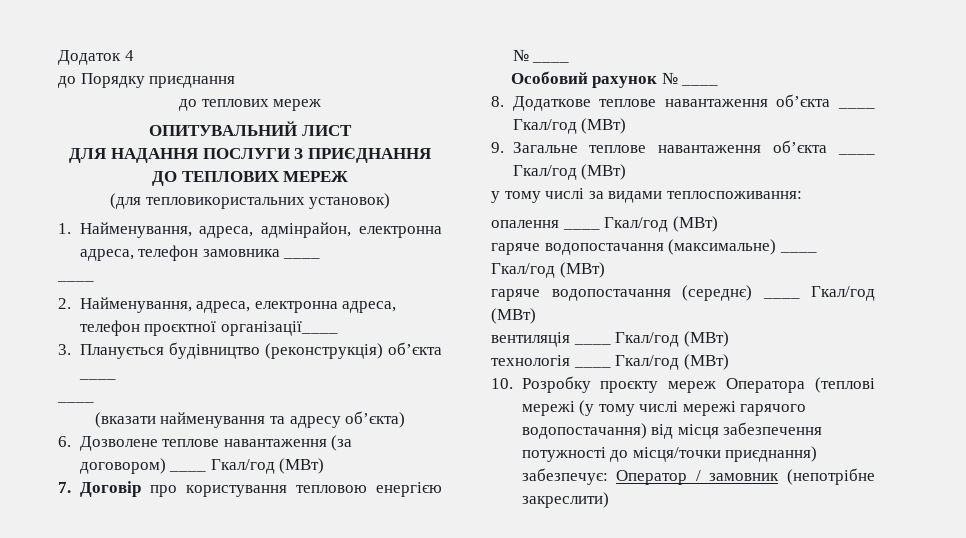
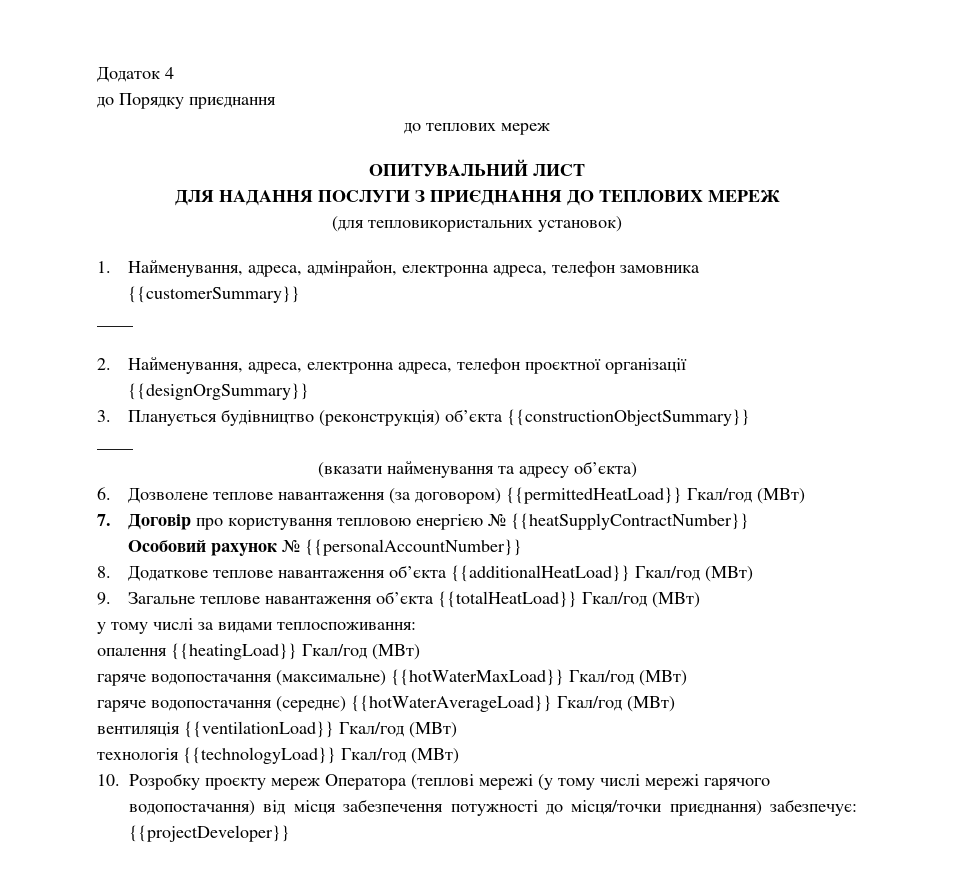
[283,257,321,259] ____ -> [127,286,300,303] {{customerSummary}}
[220,321,338,336] організації____ -> [604,358,687,374] [127,383,309,400] організації {{designOrgSummary}}
[78,378,116,380] ____ -> [506,409,750,426] {{constructionObjectSummary}}
[169,470,207,472] ____ -> [505,487,682,504] {{permittedHeatLoad}}
[532,61,570,63] ____ -> [510,513,749,530] {{heatSupplyContractNumber}}
[681,84,719,86] ____ -> [304,539,522,556] {{personalAccountNumber}}
[838,107,875,109] ____ -> [450,565,630,582] {{additionalHeatLoad}}
[838,153,875,155] ____ -> [437,591,577,608] {{totalHeatLoad}}
[562,228,600,230] ____ -> [171,643,297,660] {{heatingLoad}}
[779,251,817,253] ____ -> [391,669,564,686] {{hotWaterMaxLoad}}
[762,297,800,299] ____ -> [351,695,552,712] {{hotWaterAverageLoad}}
[573,343,611,345] ____ -> [184,721,334,738] {{ventilationLoad}}
[573,366,611,368] ____ -> [183,747,336,764] {{technologyLoad}}
[616,468,875,485] [521,492,609,508] Оператор / замовник (непотрібне закреслити) -> [129,825,290,842] {{projectDeveloper}}

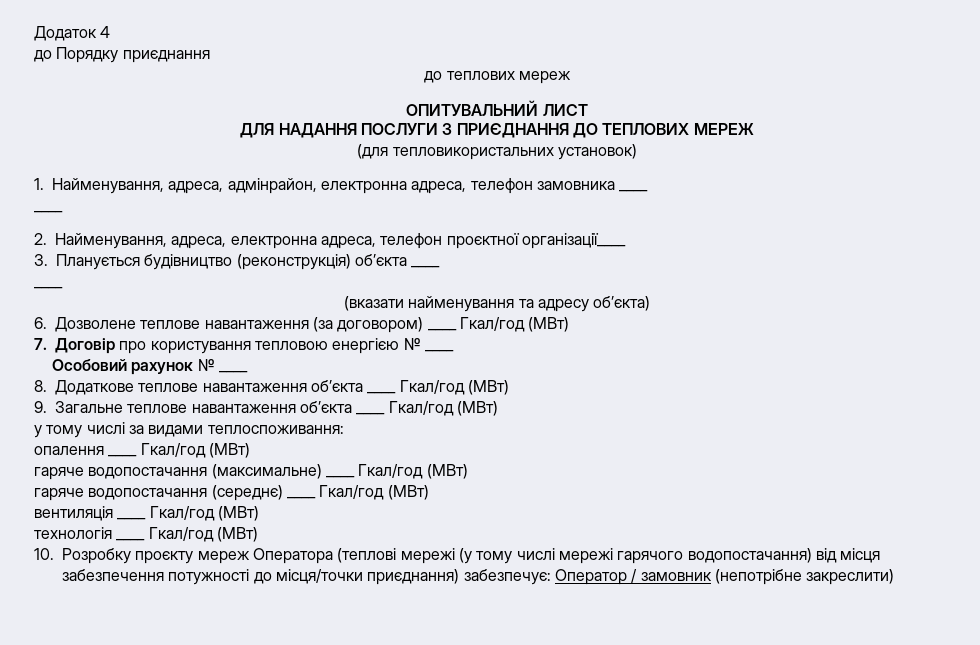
[127,286,300,303] {{customerSummary}} -> [619,190,649,192] ____
[604,358,687,374] [127,383,309,400] організації {{designOrgSummary}} -> [521,233,626,249] організації____
[506,409,750,426] {{constructionObjectSummary}} -> [411,266,441,268] ____
[505,487,682,504] {{permittedHeatLoad}} -> [427,329,457,331] ____
[510,513,749,530] {{heatSupplyContractNumber}} -> [424,350,454,352] ____
[304,539,522,556] {{personalAccountNumber}} -> [218,371,248,373] ____
[450,565,630,582] {{additionalHeatLoad}} -> [367,392,397,394] ____
[437,591,577,608] {{totalHeatLoad}} -> [356,413,386,415] ____
[171,643,297,660] {{heatingLoad}} -> [108,455,138,457] ____
[391,669,564,686] {{hotWaterMaxLoad}} -> [325,476,355,478] ____
[351,695,552,712] {{hotWaterAverageLoad}} -> [286,497,316,499] ____
[184,721,334,738] {{ventilationLoad}} -> [117,518,147,520] ____
[183,747,336,764] {{technologyLoad}} -> [116,539,146,541] ____
[129,825,290,842] {{projectDeveloper}} -> [554,569,895,585] Оператор / замовник (непотрібне закреслити)

